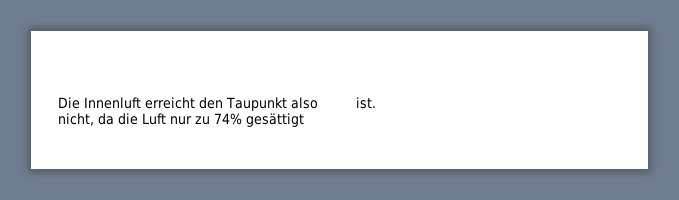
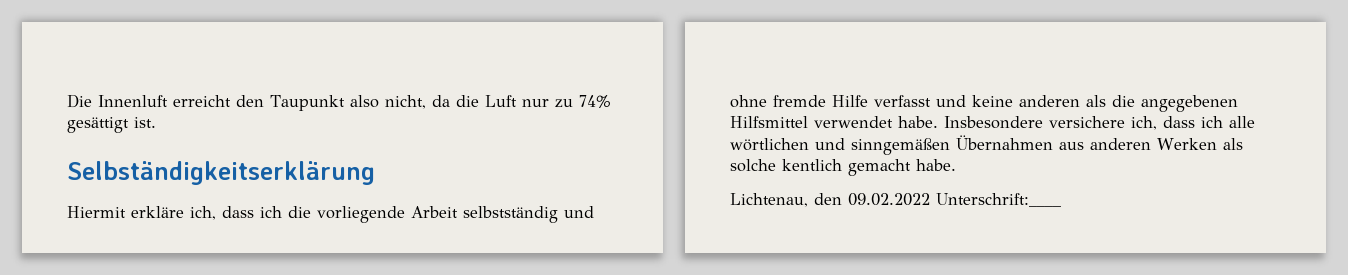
(376, 103) none -> [67,161,375,185] [67,206,594,223] [730,95,1238,112] [730,116,1255,130] [730,135,1243,155] [730,159,956,176] [730,193,1061,207] // Selbständigkeitserklärung // Hiermit erkläre ich, dass ich die vorliegende Arbeit selbstständig und ohne fremde Hilfe verfasst und keine anderen als die angegebenen Hilfsmittel verwendet habe. Insbesondere versichere ich, dass ich alle wörtlichen und sinngemäßen Übernahmen aus anderen Werken als solche kentlich gemacht habe. // Lichtenau, den 09.02.2022 Unterschrift:____

